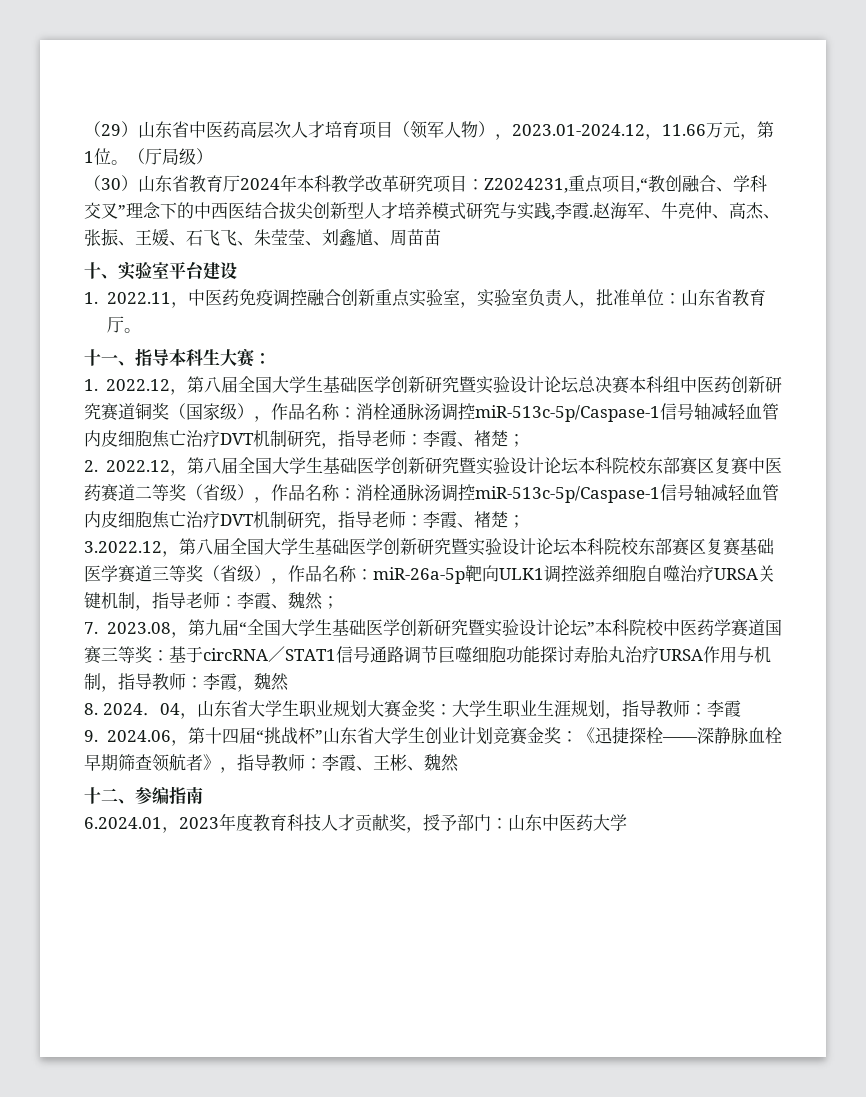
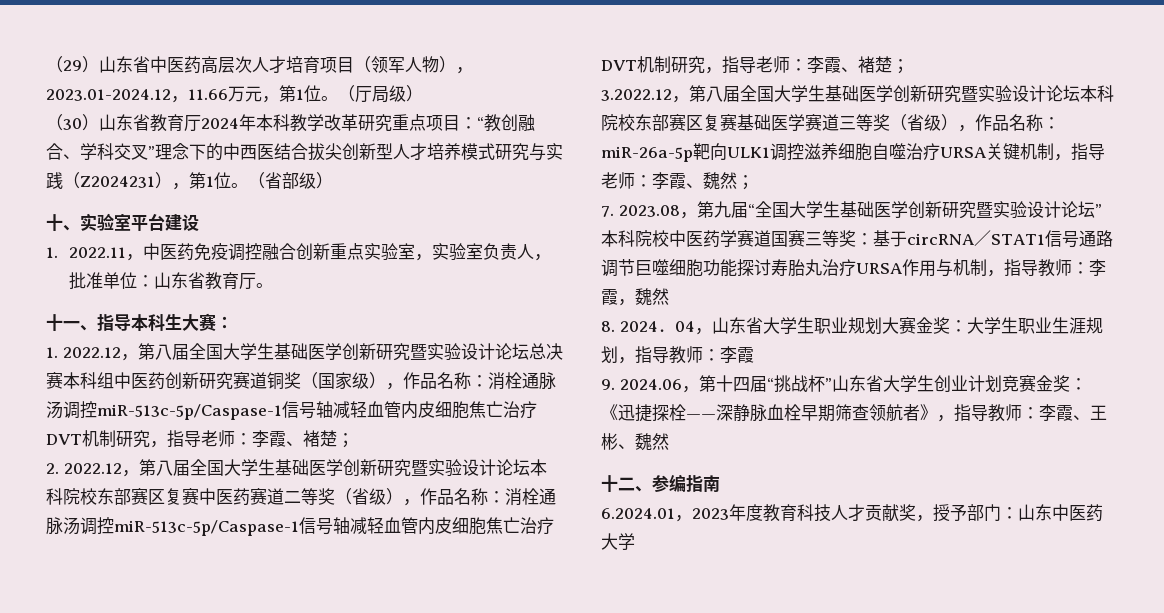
[433,175,568,193] 项目：Z2024231, -> (392, 123) none
[636,178,648,193] ,“ -> [460,117,484,129] ：“
[551,202,780,220] [84,228,441,246] ,李霞.赵海军、牛亮仲、高杰、张振、王媛、石飞飞、朱莹莹、刘鑫馗、周苗苗 -> [63,172,333,190] （Z2024231），第1位。（省部级）

